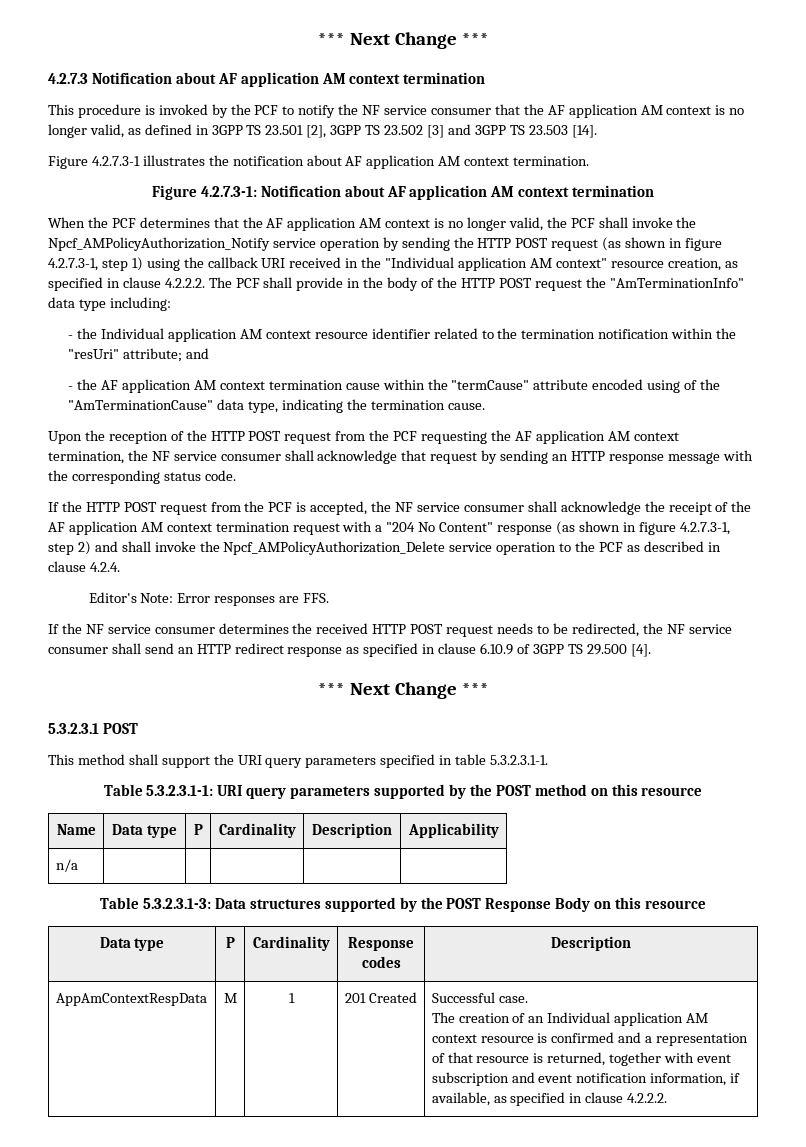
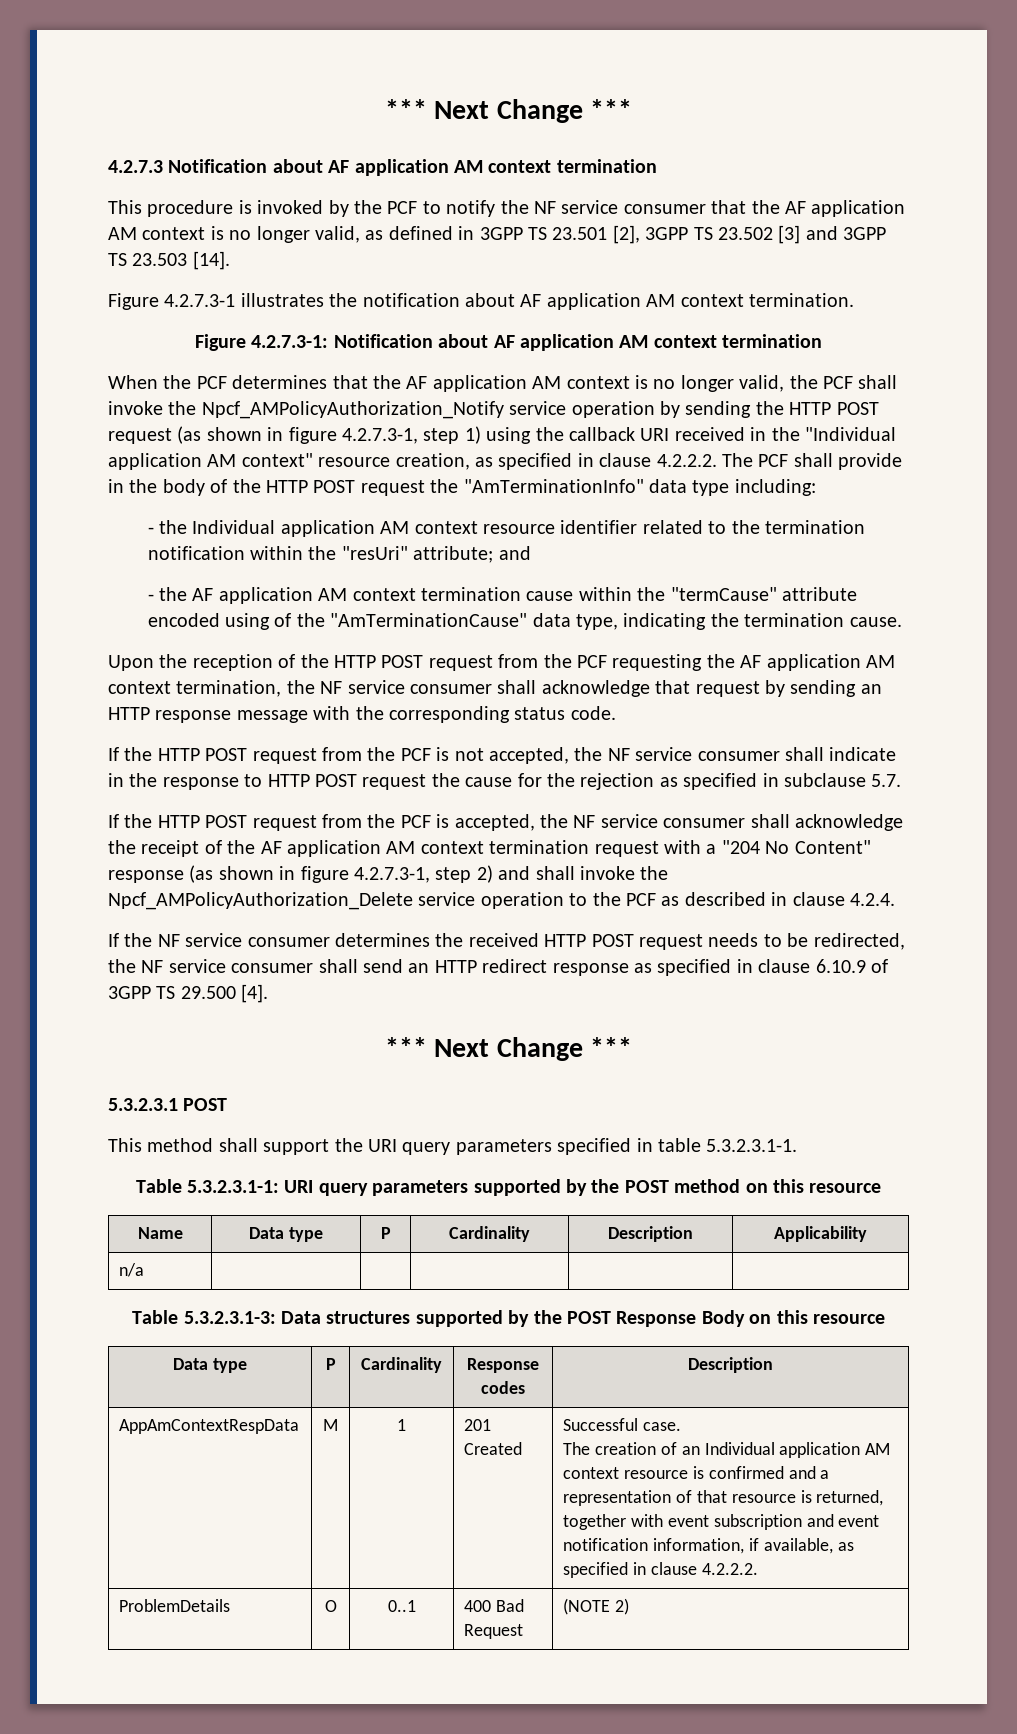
(236, 475) none -> [108,747,897,764] [108,773,902,790] // If the HTTP POST request from the PCF is not accepted, the NF service consumer shall indicate in the response to HTTP POST request the cause for the rejection as specified in subclause 5.7.
[88,592,330,606] // Editor's Note: Error responses are FFS. -> (895, 899) none
(668, 1098) none -> [119,1599,231,1612] [324,1600,337,1612] [387,1600,416,1612] [464,1599,524,1612] [464,1624,524,1639] [563,1598,629,1615] // ProblemDetails | O | 0..1 | 400 Bad Request | (NOTE 2)

